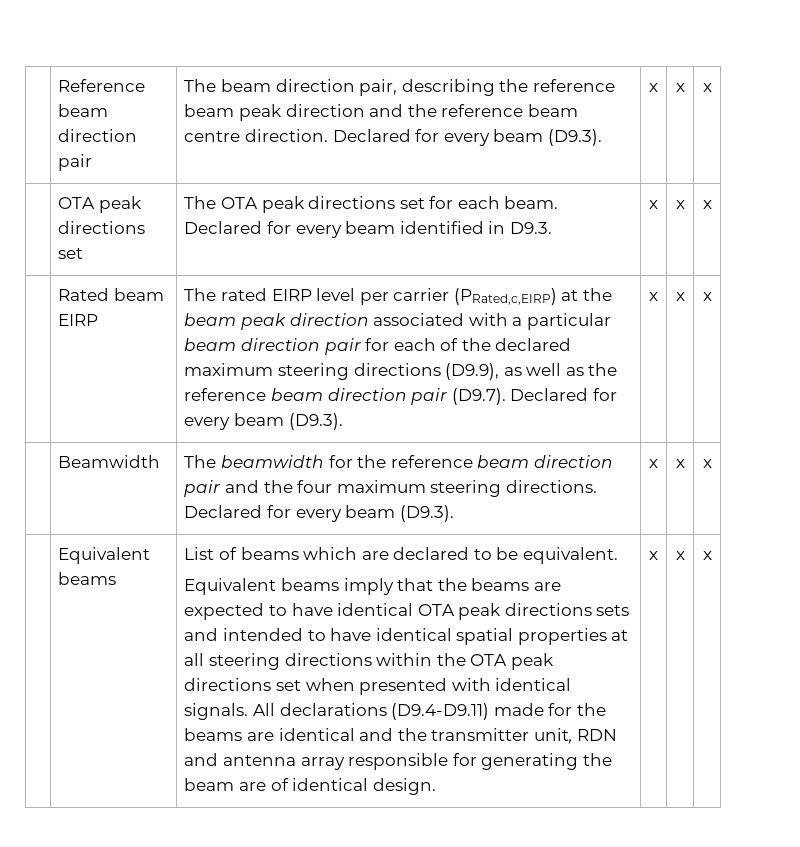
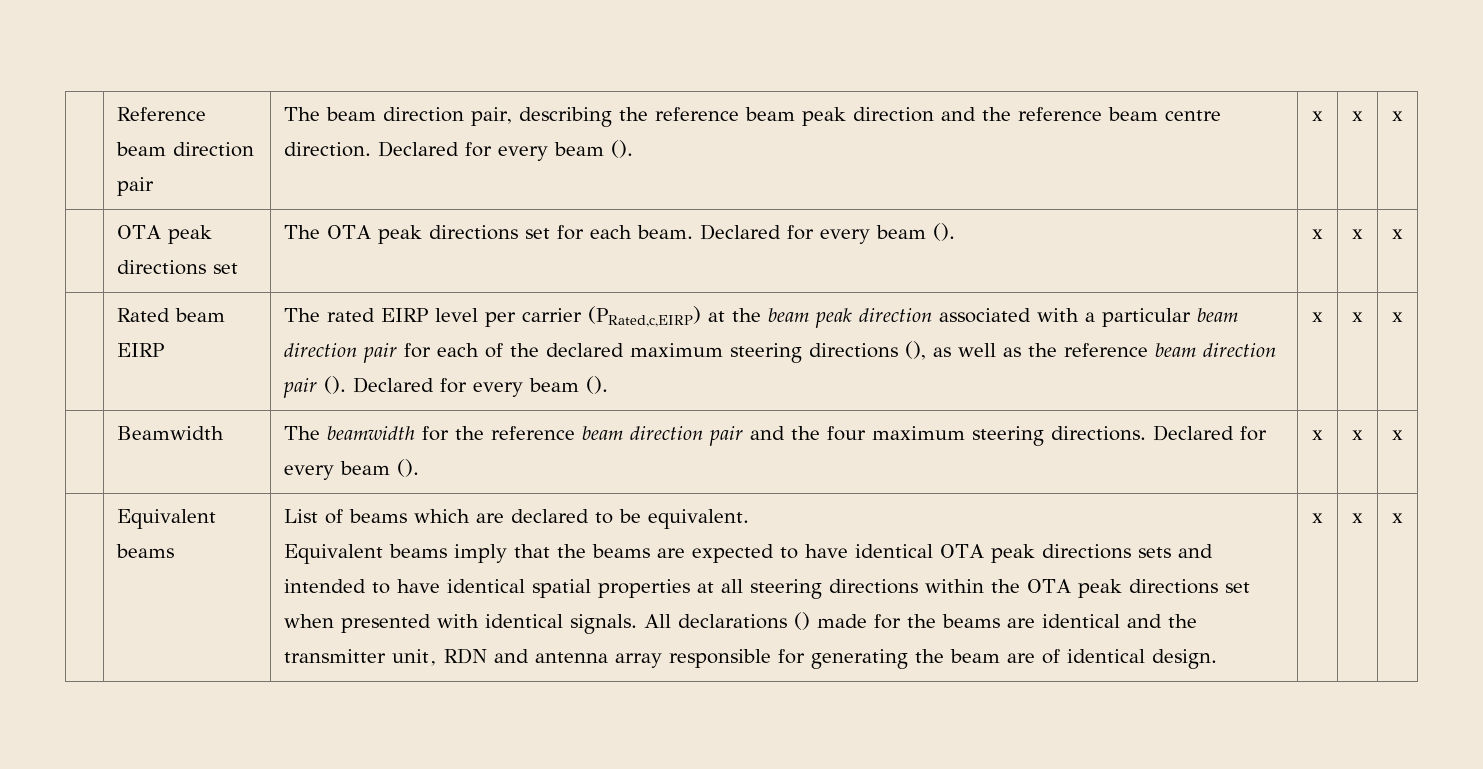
[547,129,602,146] (D9.3). -> [610,140,633,158] ().
[399,221,552,234] identified in D9.3. -> [932,223,955,241] ().
[445,363,500,380] (D9.9), -> [904,341,926,360] (),
[451,388,617,405] [184,413,343,430] (D9.7). Declared for every beam (D9.3). -> [323,376,608,397] (). Declared for every beam ().
[399,505,454,522] (D9.3). -> [396,459,419,477] ().
[391,703,490,720] (D9.4-D9.11) -> [793,612,810,630] ()

